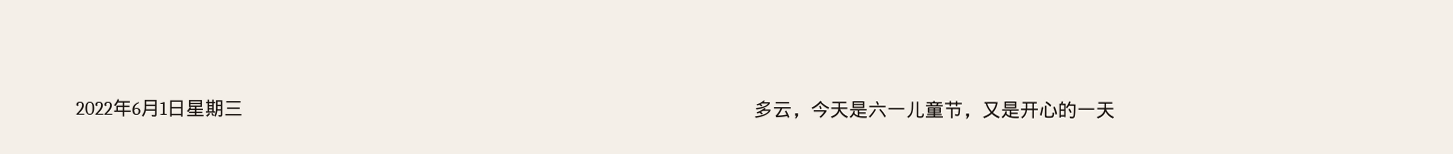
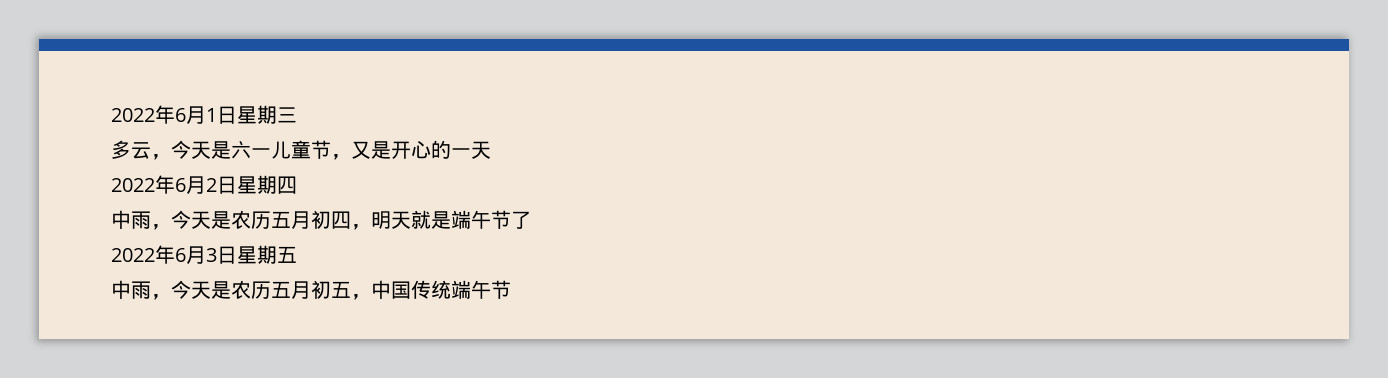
(1115, 110) none -> [111,175,297,194] [111,210,531,230] [111,245,297,264] [111,280,511,300] // 2022年6月2日星期四 // 中雨，今天是农历五月初四，明天就是端午节了 // 2022年6月3日星期五 // 中雨，今天是农历五月初五，中国传统端午节

